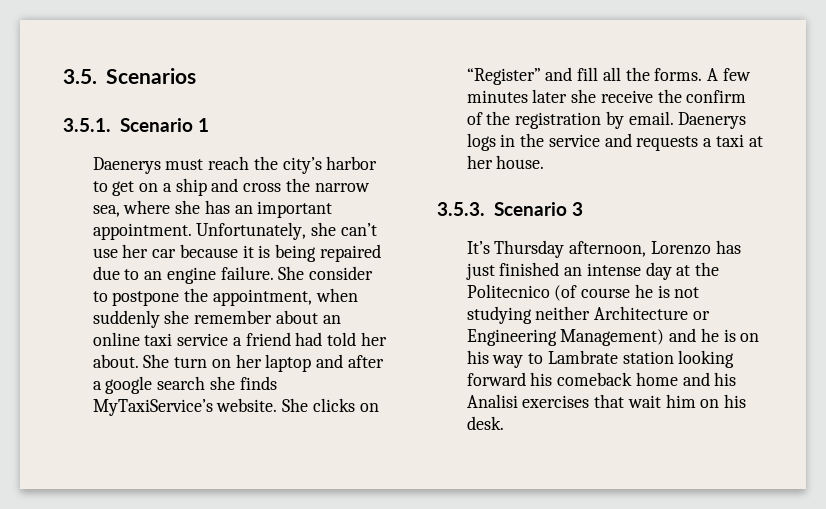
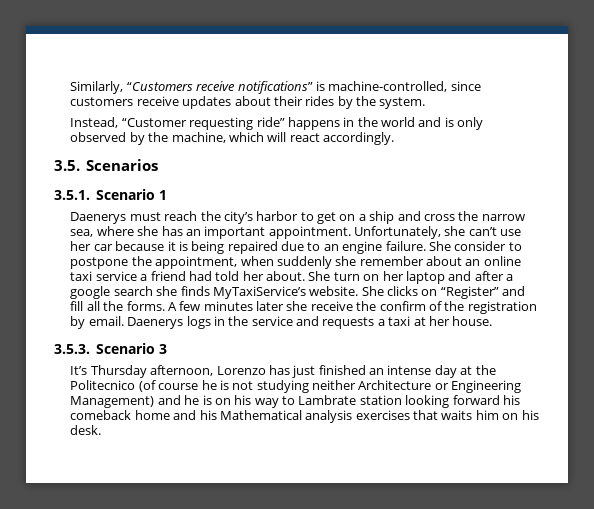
(63, 76) none -> [70,81,481,94] [70,96,426,109] [70,117,484,130] [70,132,395,145] Similarly, “Customers receive notifications” is machine-controlled, since customers receive updates about their rides by the system. // Instead, “Customer requesting ride” happens in the world and is only observed by the machine, which will react accordingly. //
[466,394,518,408] Analisi -> [219,410,353,423] Mathematical analysis
[627,395,661,408] wait -> [441,410,473,420] waits

